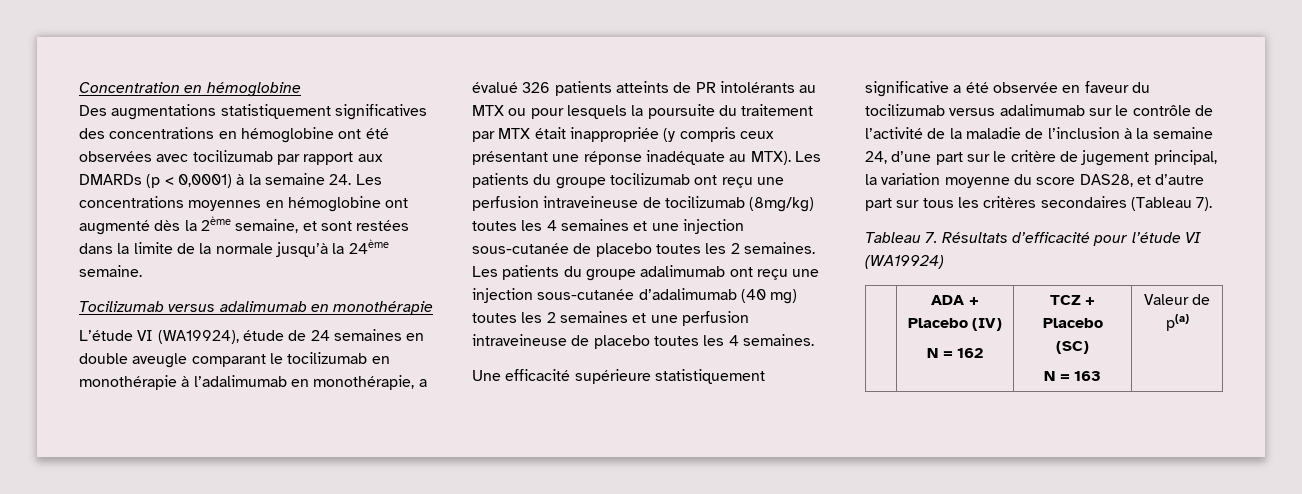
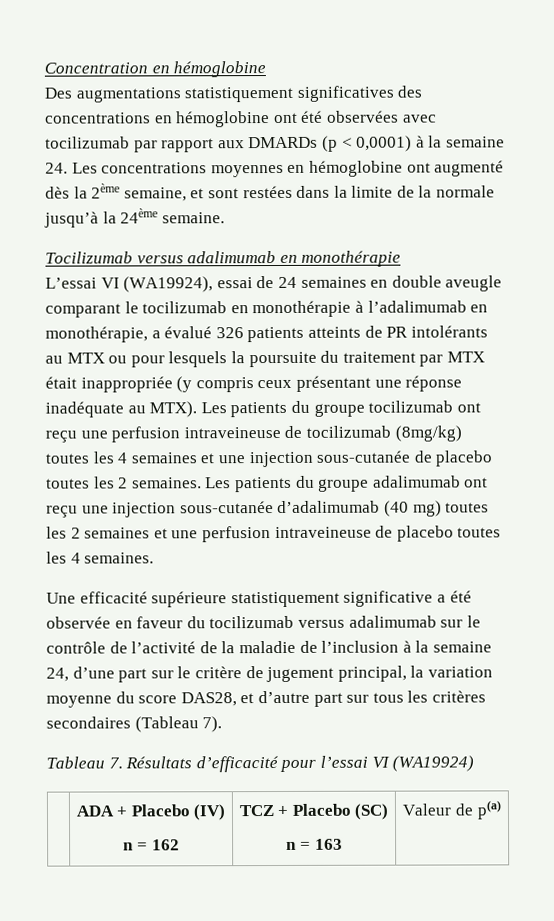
[79,330,133,341] L’étude -> [45,277,97,289] L’essai
[242,330,284,341] étude -> [216,277,253,289] essai
[1131,232,1181,243] l’étude -> [319,755,368,768] l’essai
[927,348,939,358] N -> [123,842,135,851] n
[1044,371,1056,381] N -> [286,841,298,850] n

